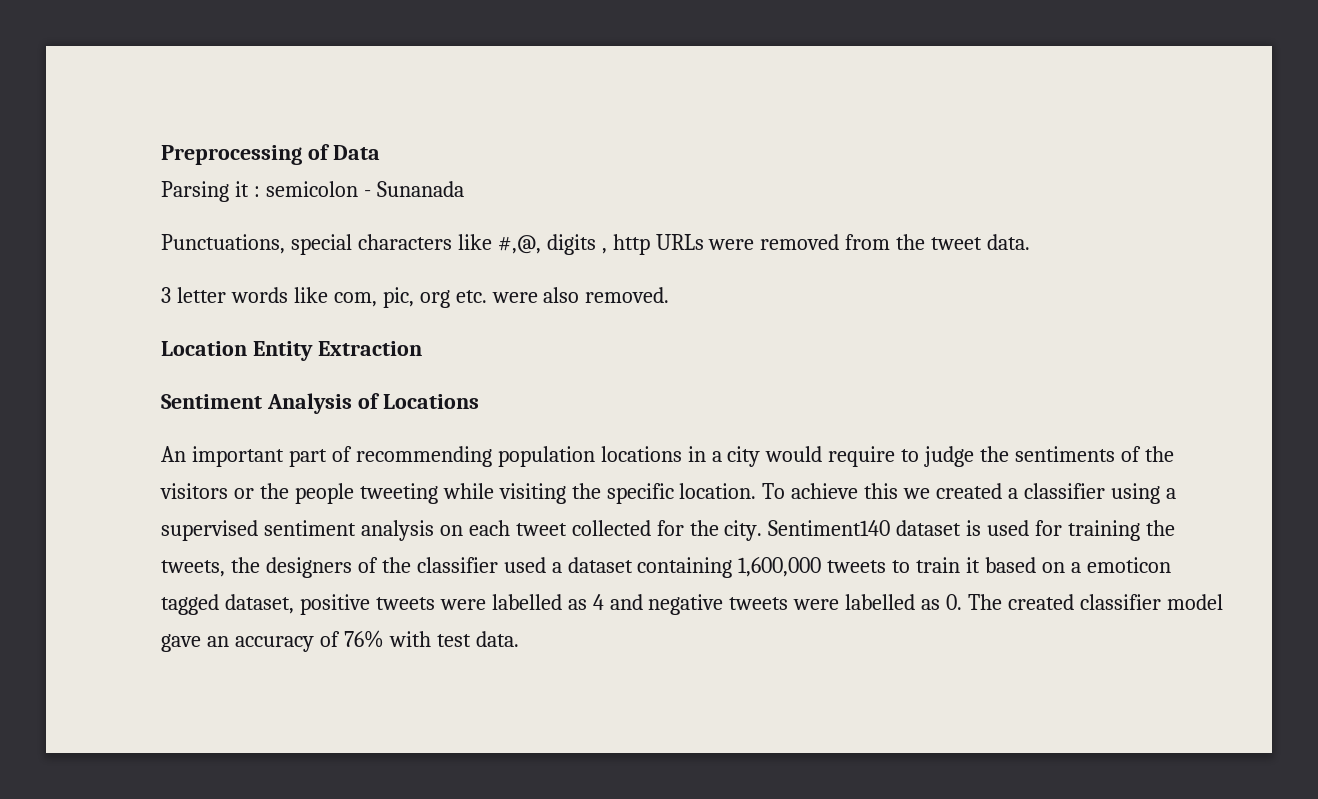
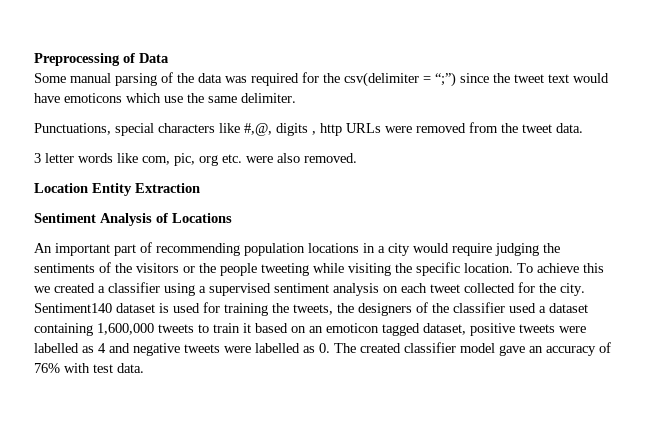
[161,181,464,202] Parsing it : semicolon - Sunanada -> [34,72,609,87] [34,93,296,103] Some manual parsing of the data was required for the csv(delimiter = “;”) since the tweet text would have emoticons which use the same delimiter.
[901,446,975,467] to judge -> [495,243,539,256] judging
[1070,562,1081,573] a -> [309,326,323,333] an

